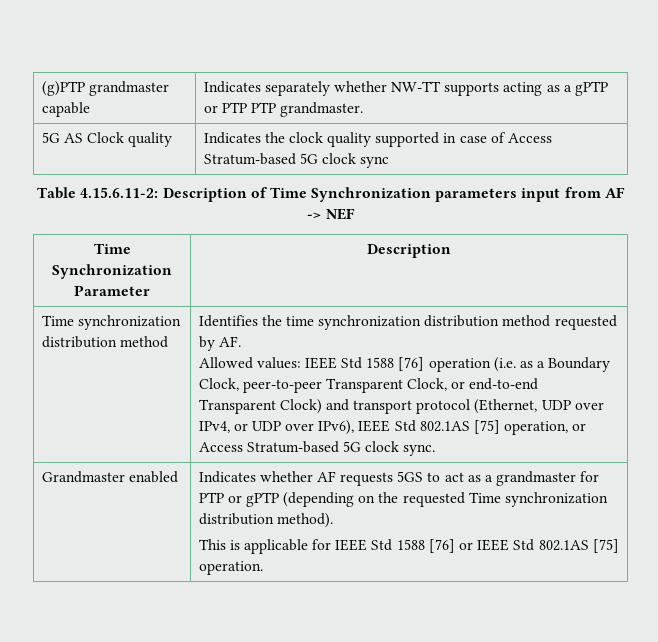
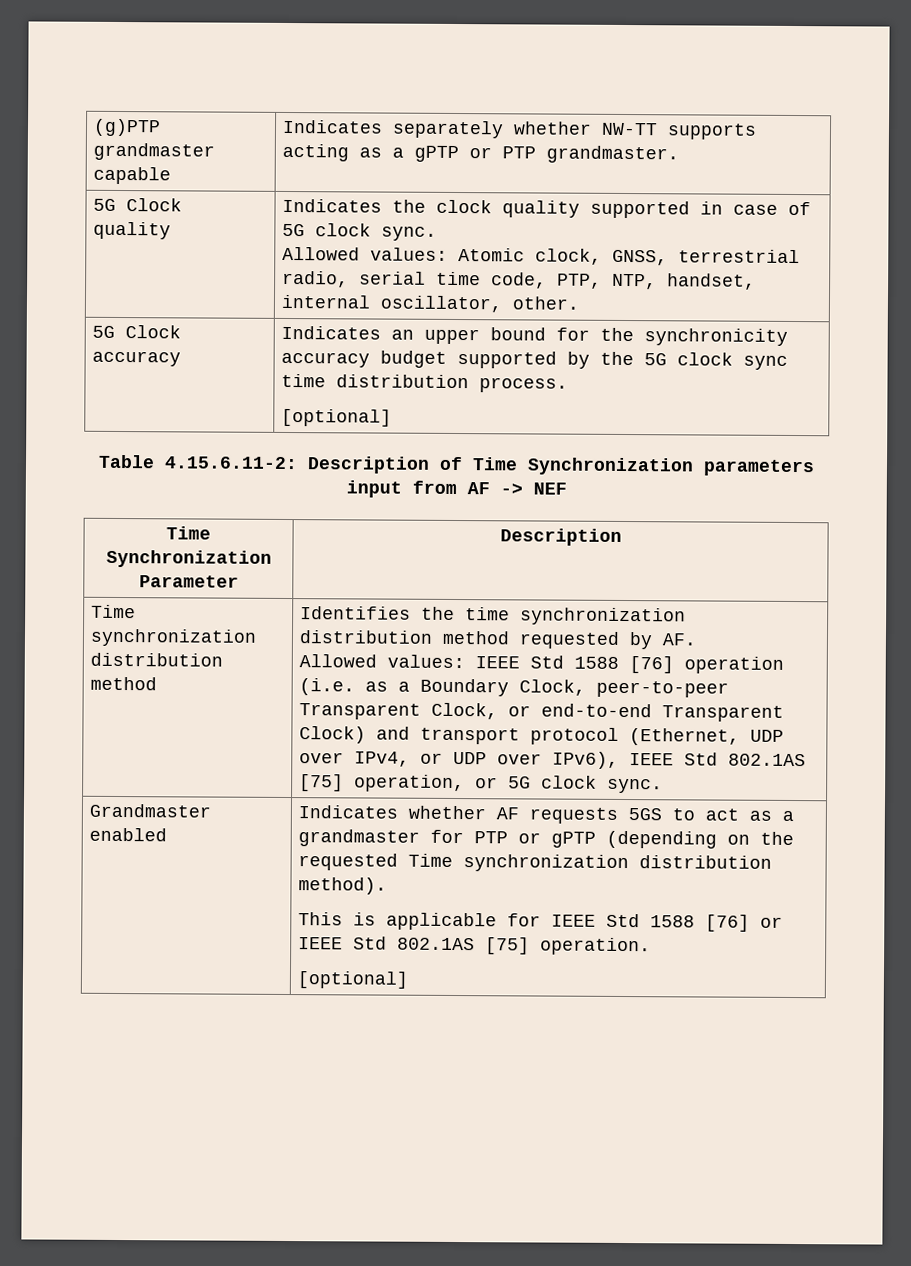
[250,102,276,113] PTP -> (536, 152) none
[63,133,83,143] AS -> (116, 204) none
[508,133,553,143] [203,153,296,165] Access Stratum-based -> [281,223,437,241] [281,246,800,266] [281,270,756,290] [280,294,579,313] [91,325,181,339] [91,350,181,367] [280,325,788,346] [280,350,634,369] 5G clock sync. // Allowed values: Atomic clock, GNSS, terrestrial radio, serial time code, PTP, NTP, handset, internal oscillator, other. // 5G Clock accuracy | Indicates an upper bound for the synchronicity accuracy budget supported by the
(390, 162) none -> [280,373,568,393] [280,408,392,427] time distribution process. // [optional]
[198,441,339,453] Access Stratum-based -> (498, 783) none
(263, 568) none -> [296,971,408,989] // [optional]

